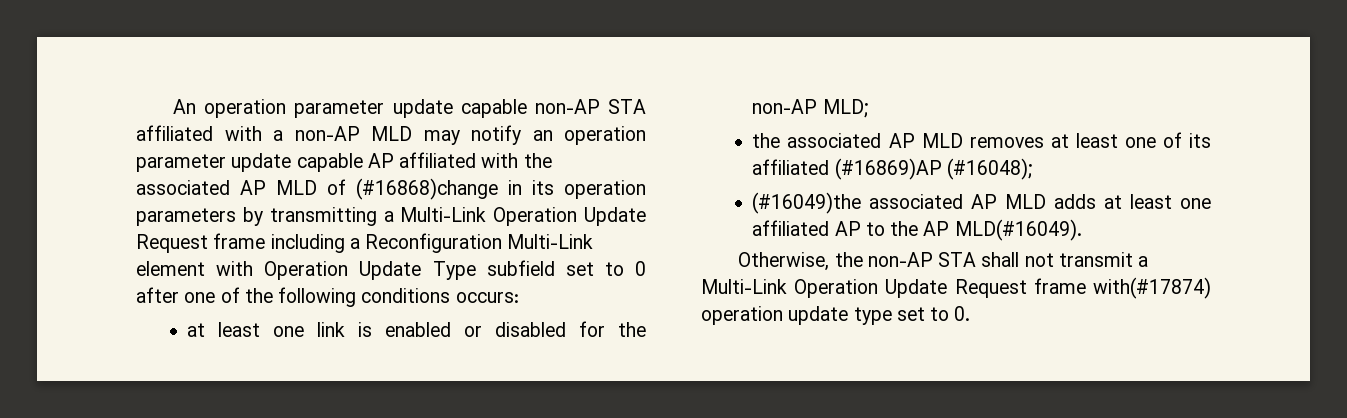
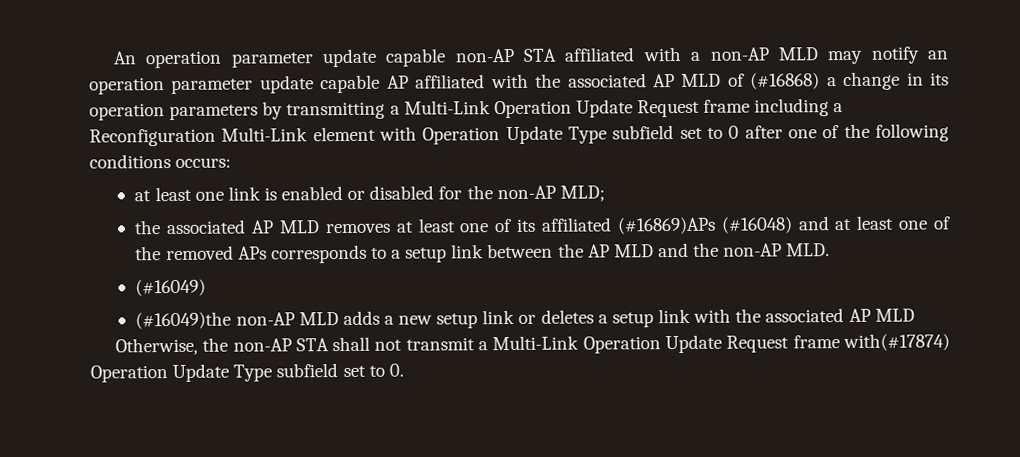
[356,178,498,200] (#16868)change -> [750,71,901,91] (#16868) a change
[834,158,1032,180] [752,192,1211,214] [752,219,1082,241] (#16869)AP (#16048); // (#16049)the associated AP MLD adds at least one affiliated AP to the AP MLD(#16049). -> [616,215,951,235] [135,242,831,264] [135,278,207,297] [135,308,915,330] (#16869)APs (#16048) and at least one of the removed APs corresponds to a setup link between the AP MLD and the non-AP MLD. // (#16049) // (#16049)the non-AP MLD adds a new setup link or deletes a setup link with the associated AP MLD
[701,306,892,325] operation update type -> [90,363,339,383] Operation Update Type subfield

